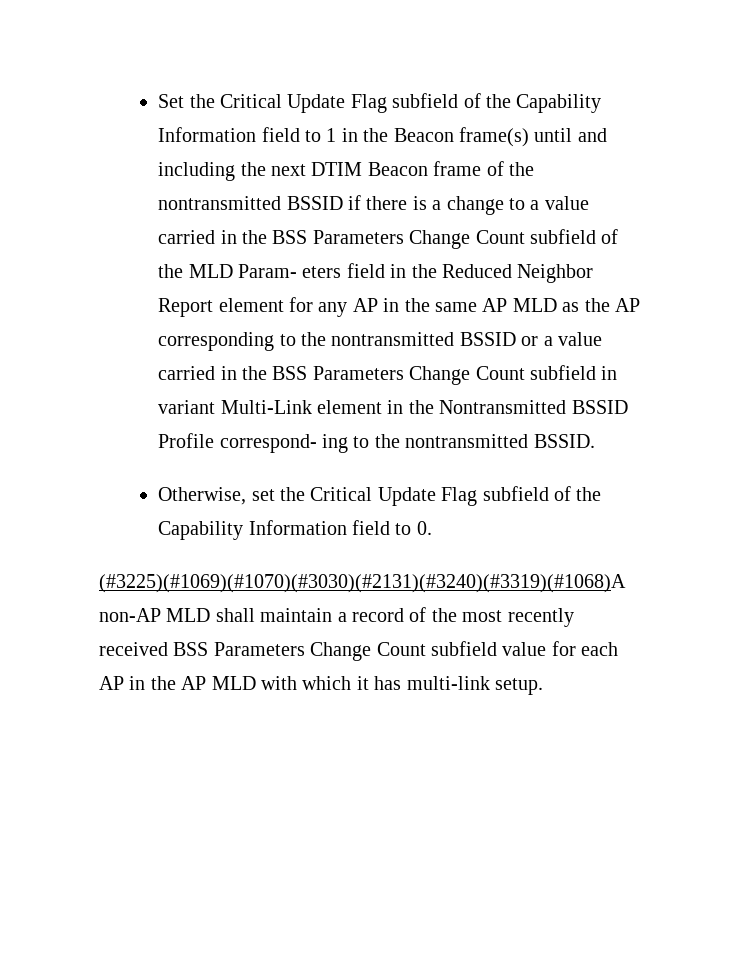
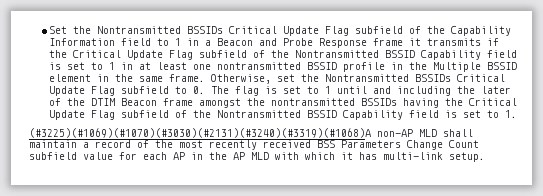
(215, 101) none -> [97,26,224,34] Nontransmitted BSSIDs
[363,127,607,147] [158,161,534,181] [158,195,589,215] [158,229,619,249] [158,263,594,283] [158,297,640,317] [158,332,602,351] [158,365,618,385] [158,400,628,414] [158,433,595,453] [158,486,602,506] [158,520,432,540] the Beacon frame(s) until and including the next DTIM Beacon frame of the nontransmitted BSSID if there is a change to a value carried in the BSS Parameters Change Count subfield of the MLD Param- eters field in the Reduced Neighbor Report element for any AP in the same AP MLD as the AP corresponding to the nontransmitted BSSID or a value carried in the BSS Parameters Change Count subfield in variant Multi-Link element in the Nontransmitted BSSID Profile correspond- ing to the nontransmitted BSSID. // Otherwise, set the Critical Update Flag subfield of the Capability Information field to 0. -> [205,38,500,48] [49,50,518,60] [49,62,518,72] [49,74,506,84] [49,86,512,96] [49,98,518,108] [49,110,518,120] a Beacon and Probe Response frame it transmits if the Critical Update Flag subfield of the Nontransmitted BSSID Capability field is set to 1 in at least one nontransmitted BSSID profile in the Multiple BSSID element in the same frame. Otherwise, set the Nontransmitted BSSIDs Critical Update Flag subfield to 0. The flag is set to 1 until and including the later of the DTIM Beacon frame amongst the nontransmitted BSSIDs having the Critical Update Flag subfield of the Nontransmitted BSSID Capability field is set to 1.

